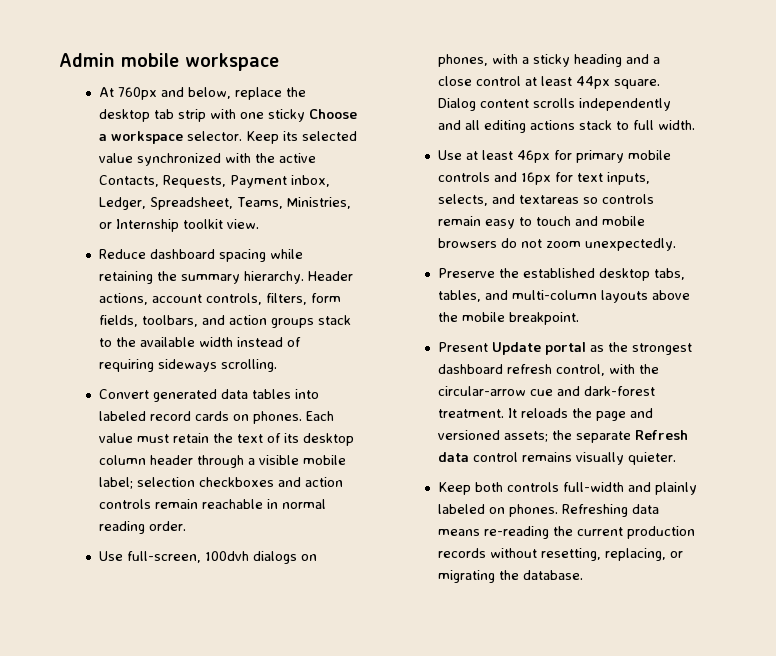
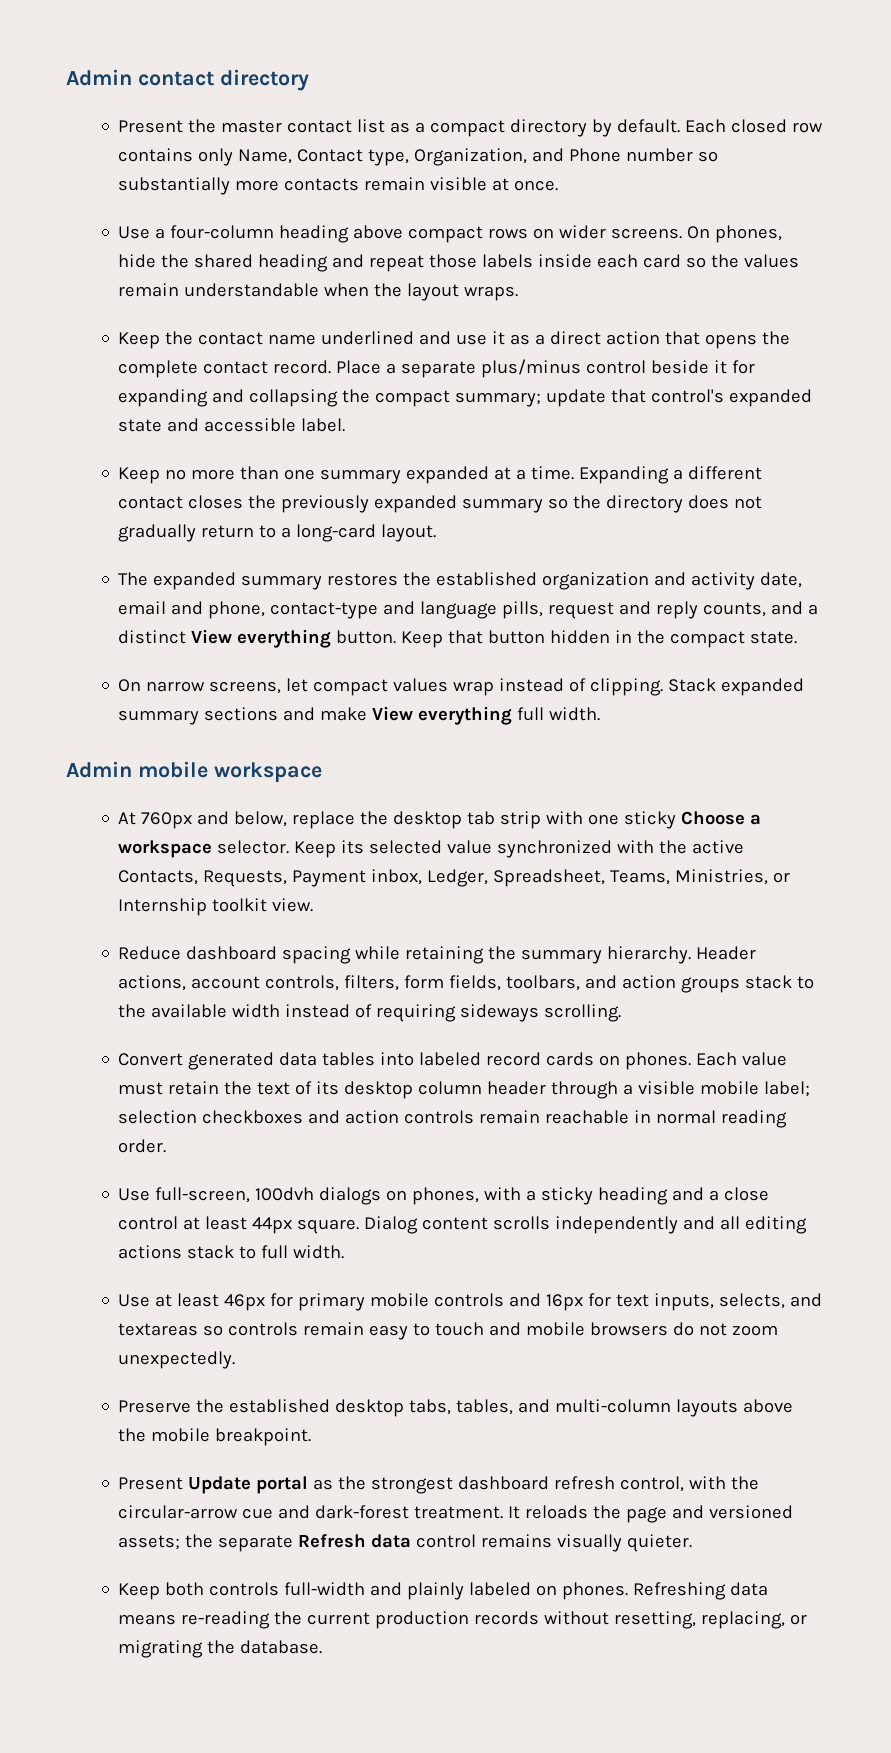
[59,53,115,67] Admin -> [66,69,309,91] [118,119,824,137] [118,148,719,166] [118,177,559,195] [118,225,783,243] [118,254,800,272] [118,283,519,301] [118,331,791,349] [118,359,756,378] [118,389,813,407] [118,418,346,432] [118,466,763,484] [118,495,763,513] [118,524,437,542] [118,572,803,590] [118,601,819,619] [118,629,798,648] [118,678,805,696] [118,706,601,725] [66,761,132,778] Admin contact directory // Present the master contact list as a compact directory by default. Each closed row contains only Name, Contact type, Organization, and Phone number so substantially more contacts remain visible at once. // Use a four-column heading above compact rows on wider screens. On phones, hide the shared heading and repeat those labels inside each card so the values remain understandable when the layout wraps. // Keep the contact name underlined and use it as a direct action that opens the complete contact record. Place a separate plus/minus control beside it for expanding and collapsing the compact summary; update that control's expanded state and accessible label. // Keep no more than one summary expanded at a time. Expanding a different contact closes the previously expanded summary so the directory does not gradually return to a long-card layout. // The expanded summary restores the established organization and activity date, email and phone, contact-type and language pills, request and reply counts, and a distinct View everything button. Keep that button hidden in the compact state. // On narrow screens, let compact values wrap instead of clipping. Stack expanded summary sections and make View everything full width. // Admin

